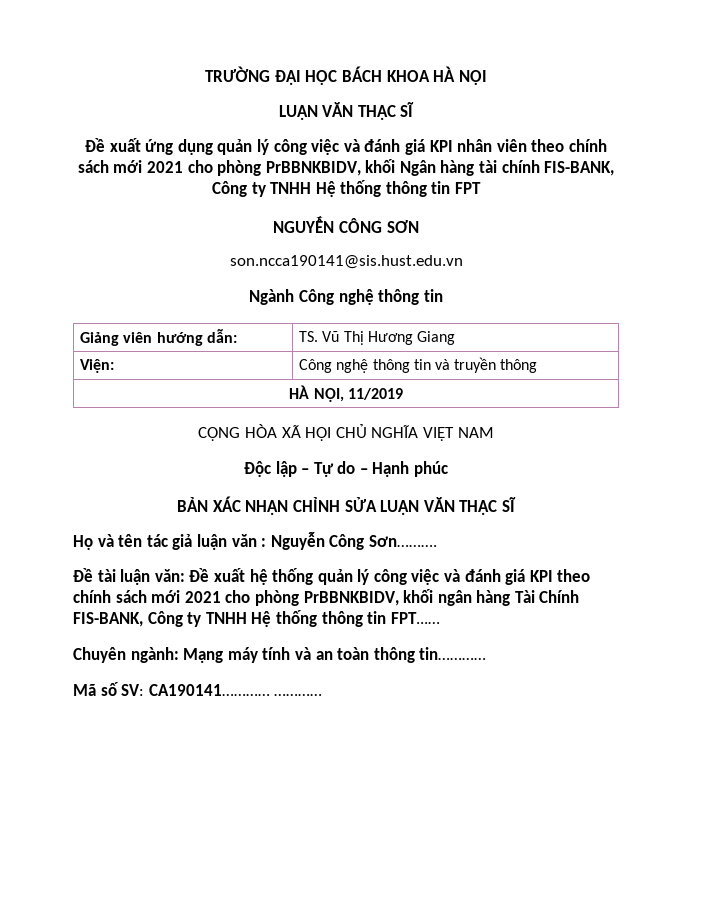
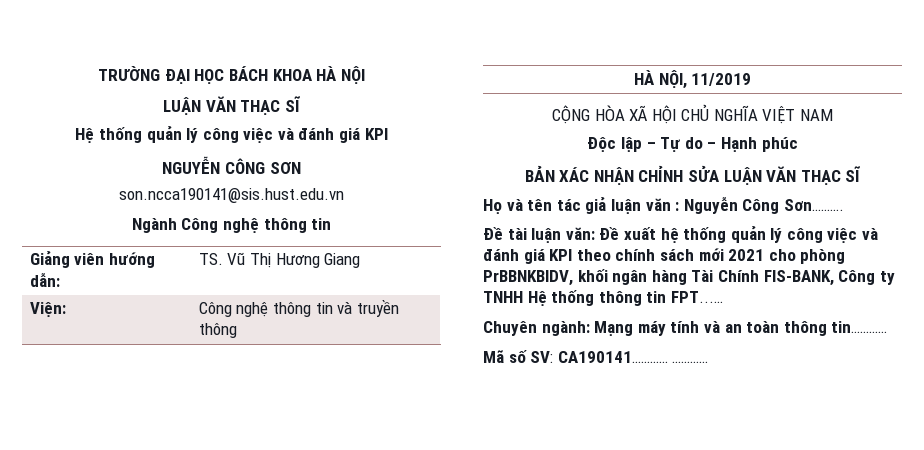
[85,138,607,155] [77,159,615,176] [211,180,482,197] Đề xuất ứng dụng quản lý công việc và đánh giá KPI nhân viên theo chính sách mới 2021 cho phòng PrBBNKBIDV, khối Ngân hàng tài chính FIS-BANK, Công ty TNHH Hệ thống thông tin FPT -> [75,126,388,143] Hệ thống quản lý công việc và đánh giá KPI

